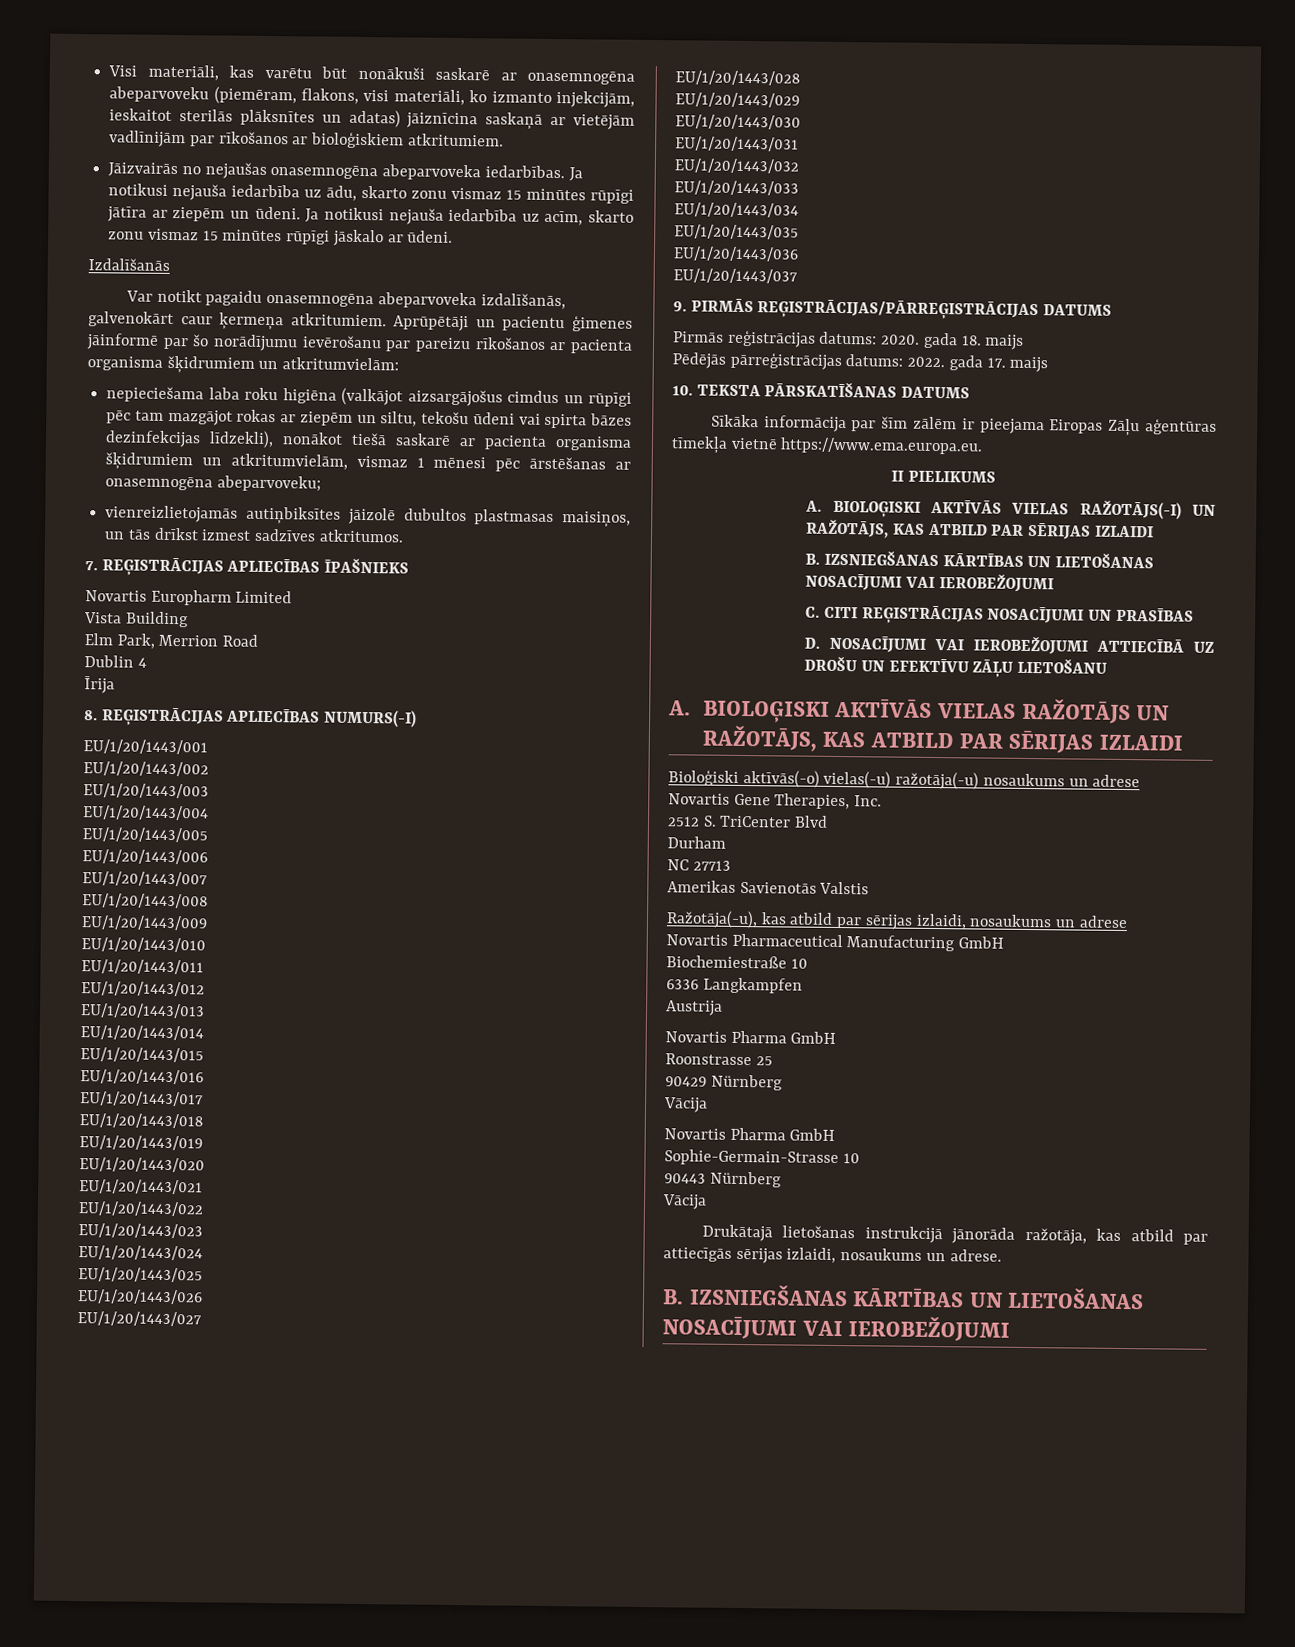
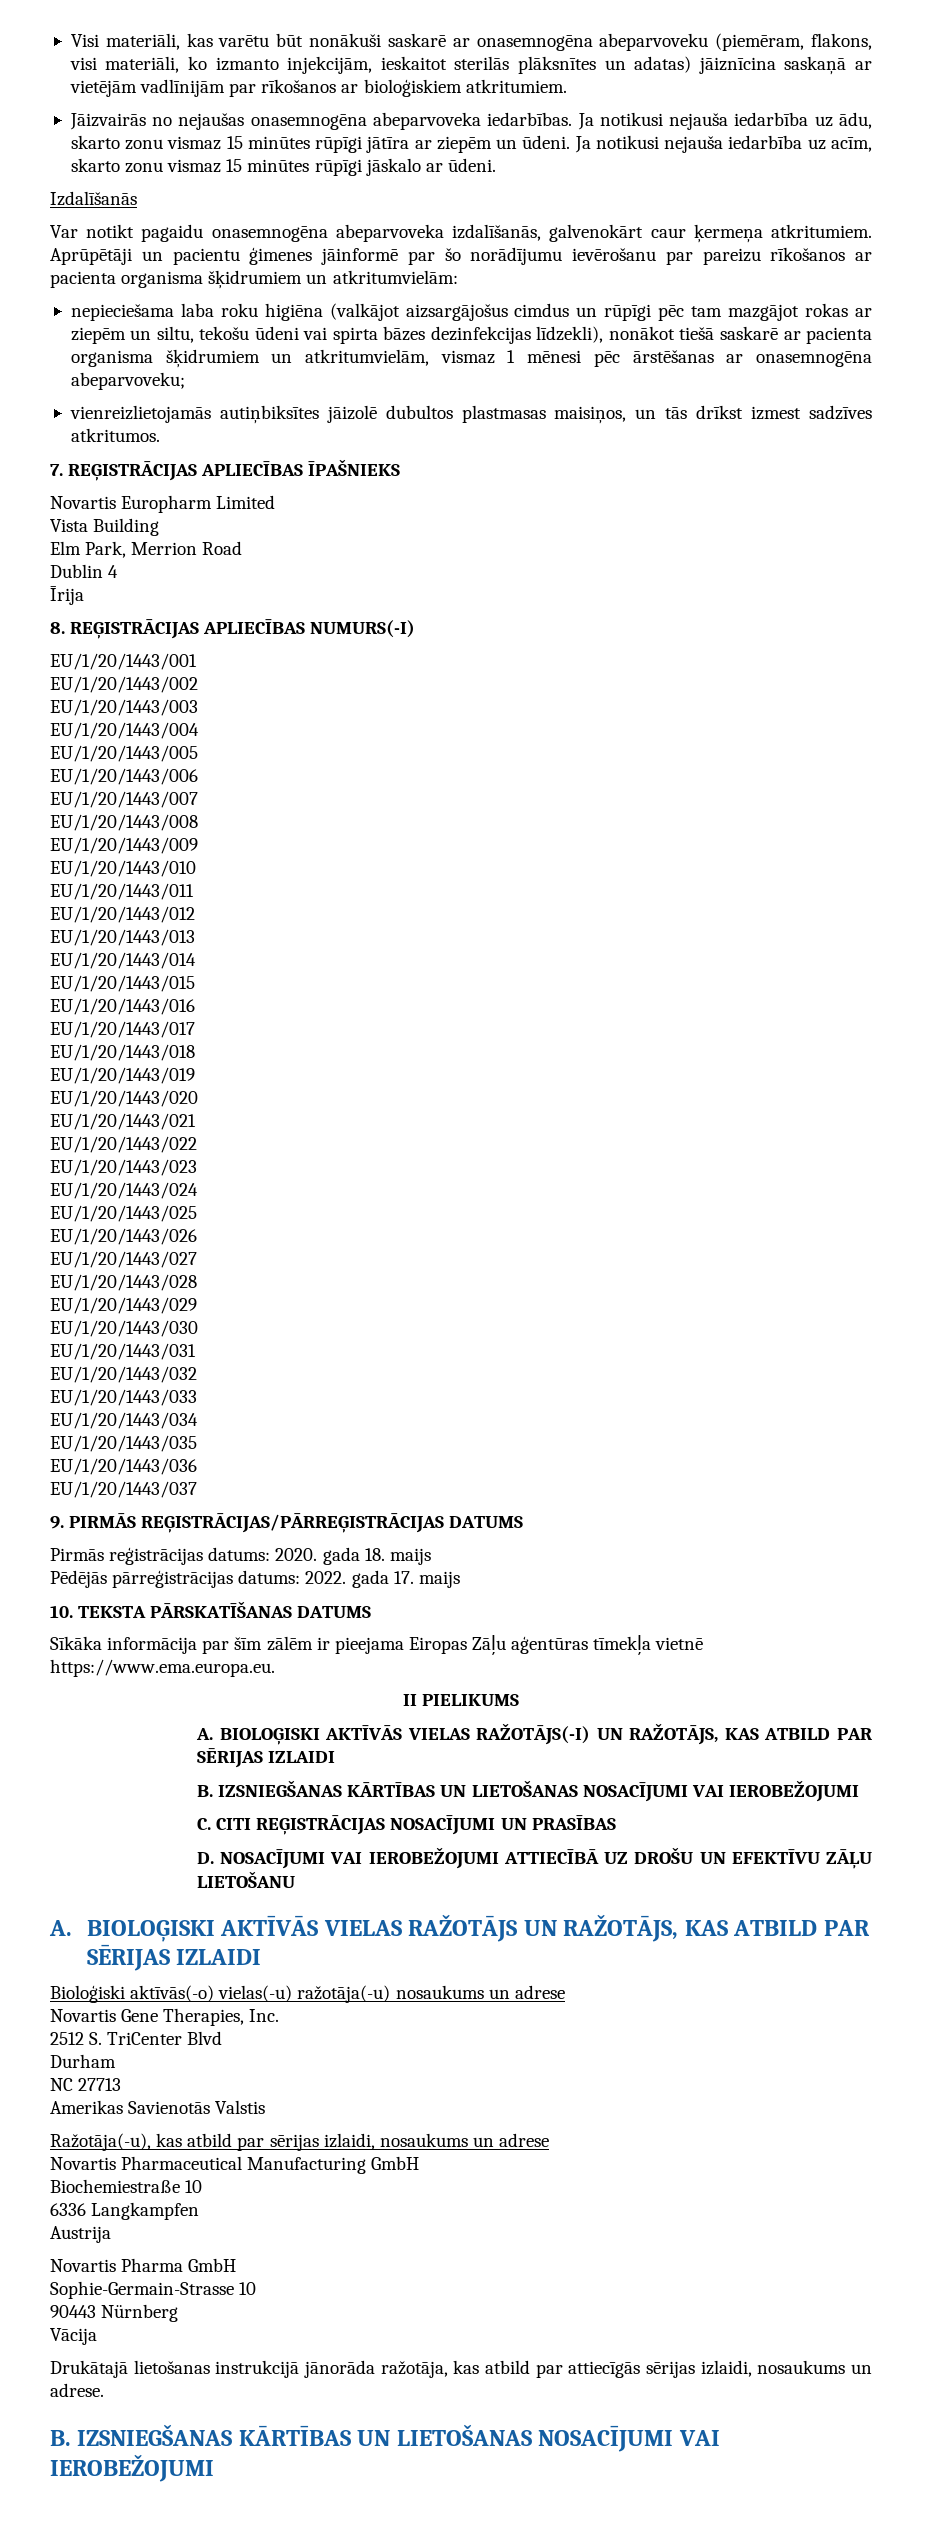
[665,1053,773,1066] [665,1074,783,1091] [663,1097,708,1113] [664,1127,836,1141] // Roonstrasse 25 // 90429 Nürnberg // Vācija // Novartis Pharma GmbH -> (237, 2265) none

